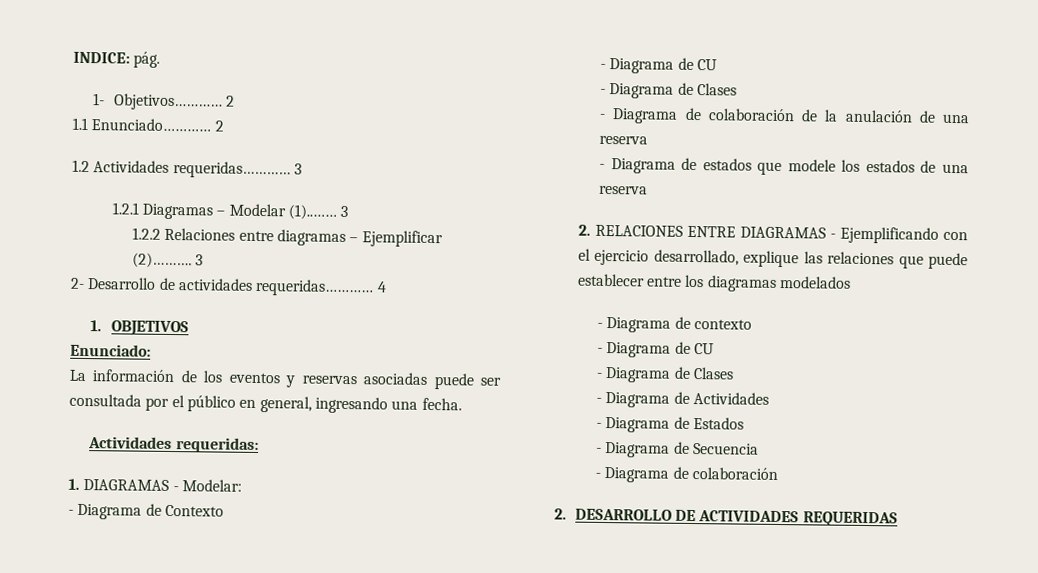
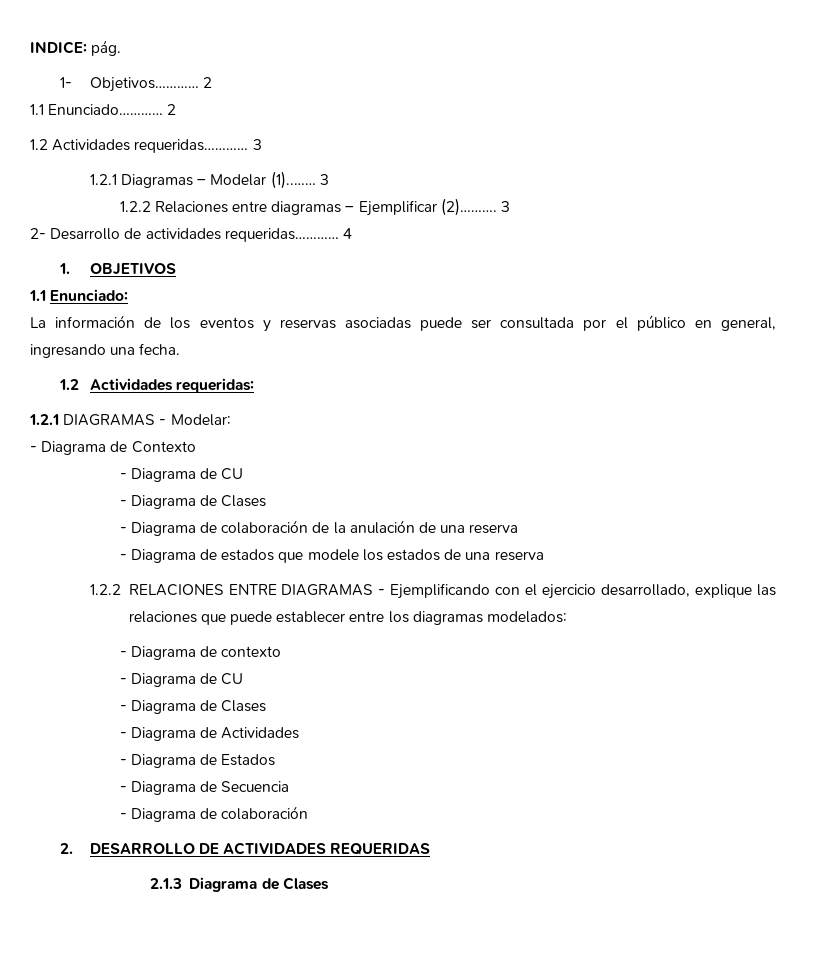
(189, 328) none -> [29,290,46,301] 1.1
(462, 404) none -> [58,379,79,390] 1.2
[68,478,80,490] 1. -> [29,414,59,425] 1.2.1
[577,224,591,236] 2. -> [89,584,121,595] 1.2.2
[779,275,851,289] modelados -> [486,611,567,623] modelados:
(898, 519) none -> [149,877,329,892] // 2.1.3 Diagrama de Clases

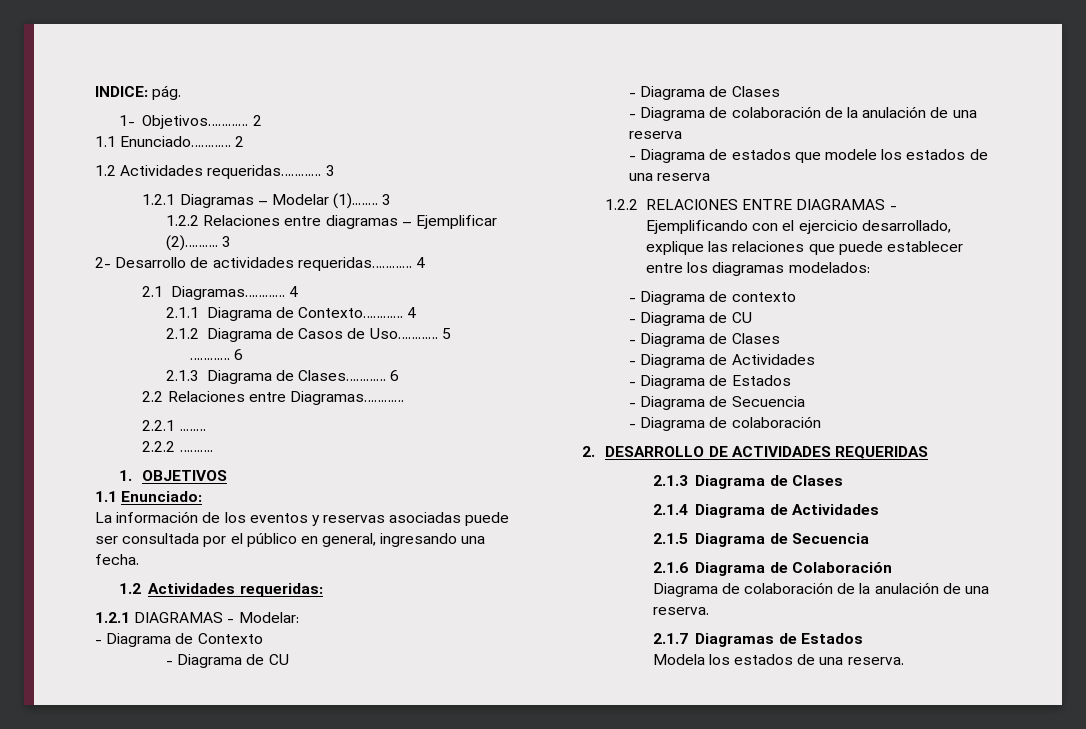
(352, 233) none -> [142,286,299,300] [166,307,417,321] [166,328,451,342] [189,349,243,360] [166,370,400,384] [142,391,404,405] [142,420,206,431] [142,441,213,452] // 2.1 Diagramas………… 4 // 2.1.1 Diagrama de Contexto………… 4 // 2.1.2 Diagrama de Casos de Uso………… 5 // ………… 6 // 2.1.3 Diagrama de Clases………… 6 // 2.2 Relaciones entre Diagramas………… // 2.2.1 ..…… // 2.2.2 ……….
(329, 883) none -> [652,504,879,518] [652,533,869,547] [652,562,892,576] [652,582,989,597] [652,607,709,615] [652,633,863,647] [652,654,904,665] // 2.1.4 Diagrama de Actividades // 2.1.5 Diagrama de Secuencia // 2.1.6 Diagrama de Colaboración // Diagrama de colaboración de la anulación de una reserva. // 2.1.7 Diagramas de Estados // Modela los estados de una reserva.

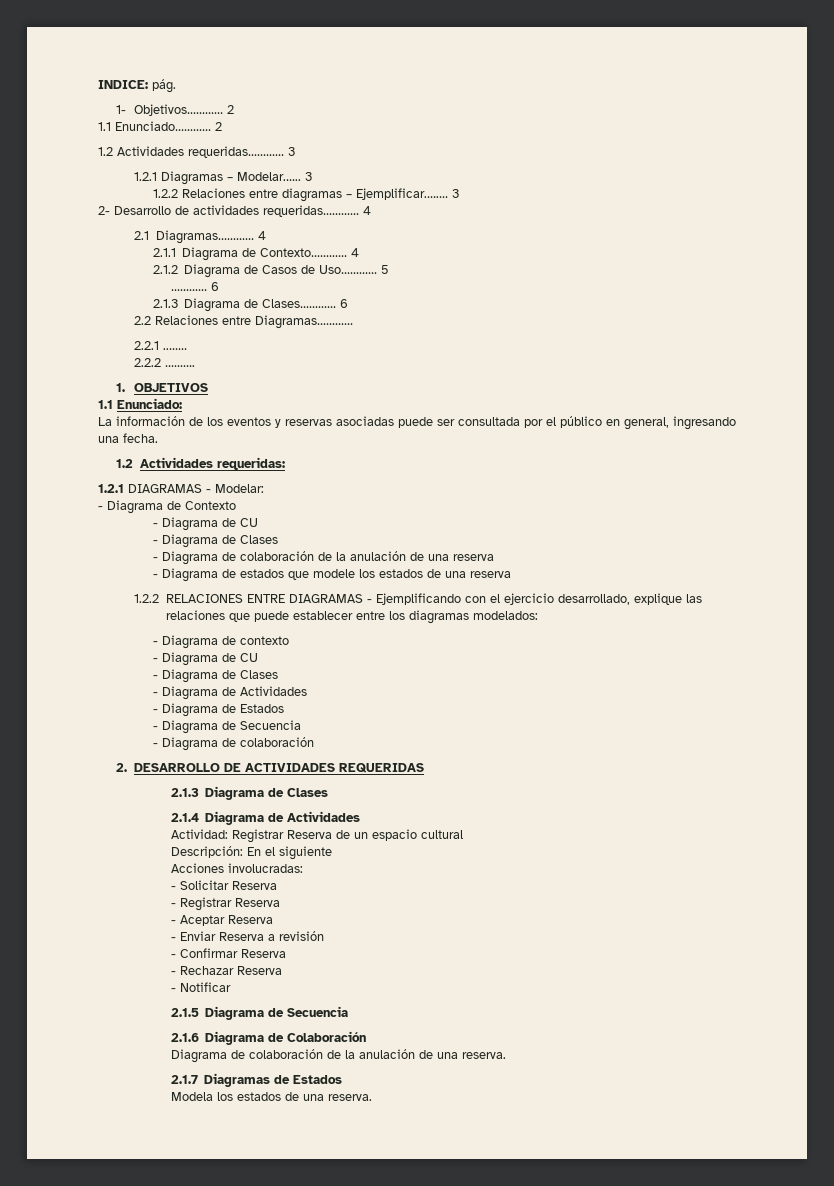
[271,193,379,209] Modelar (1)..…… -> [237,172,302,181] Modelar.…..
[415,215,497,229] [166,235,219,251] Ejemplificar (2)………. -> [355,188,448,200] Ejemplificar.….…
(879, 509) none -> [170,829,463,843] [170,846,332,860] [170,863,303,873] [170,880,277,890] [170,897,280,911] [170,915,273,926] [170,931,324,941] [170,948,286,958] [170,966,282,975] [170,982,231,992] // Actividad: Registrar Reserva de un espacio cultural // Descripción: En el siguiente // Acciones involucradas: // - Solicitar Reserva // - Registrar Reserva // - Aceptar Reserva // - Enviar Reserva a revisión // - Confirmar Reserva // - Rechazar Reserva // - Notificar

